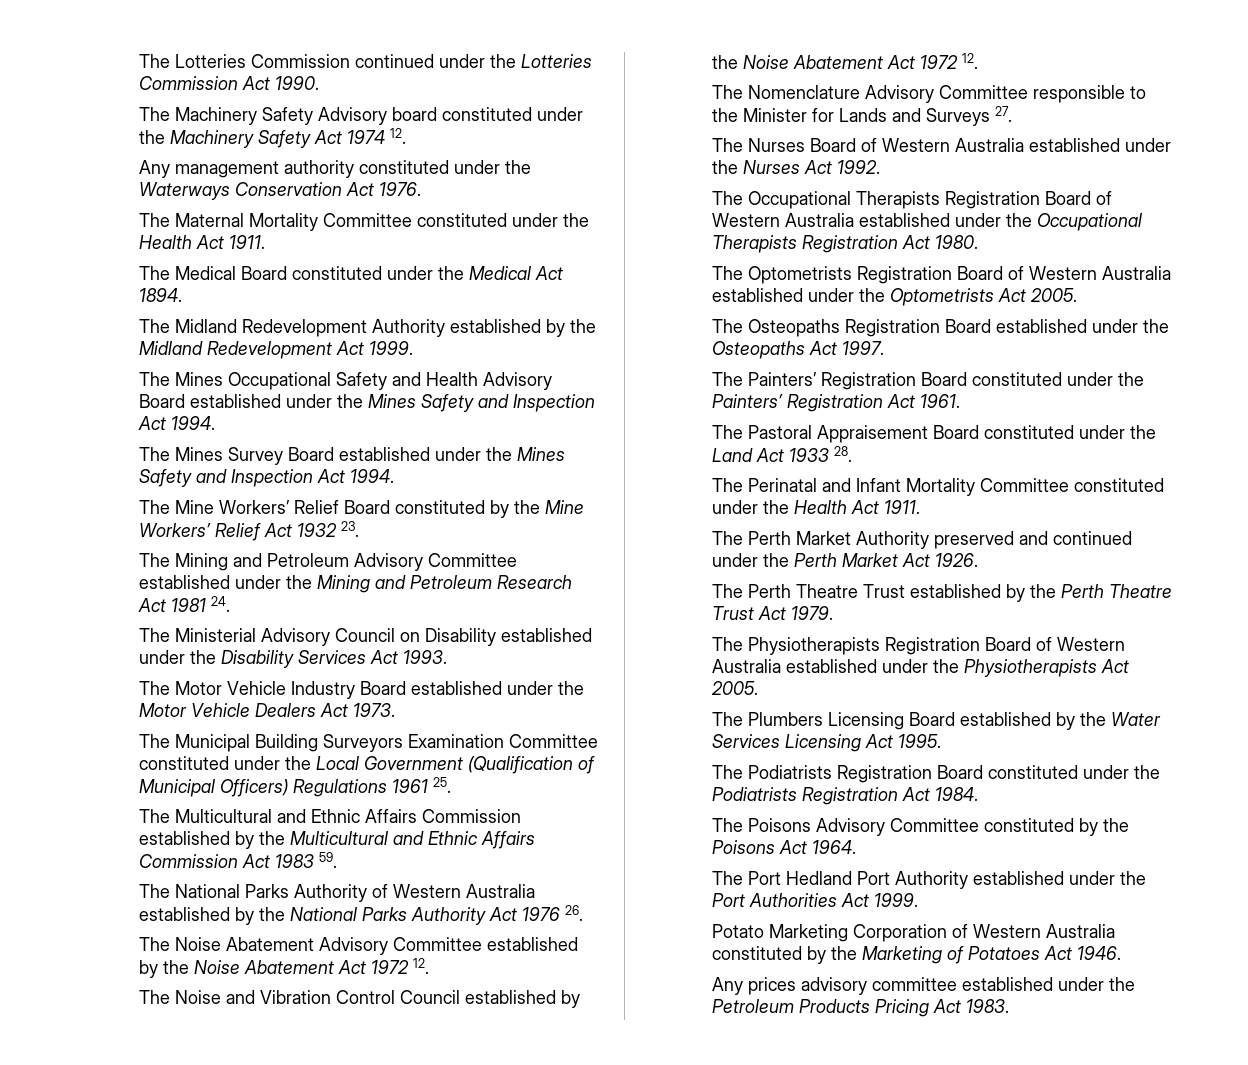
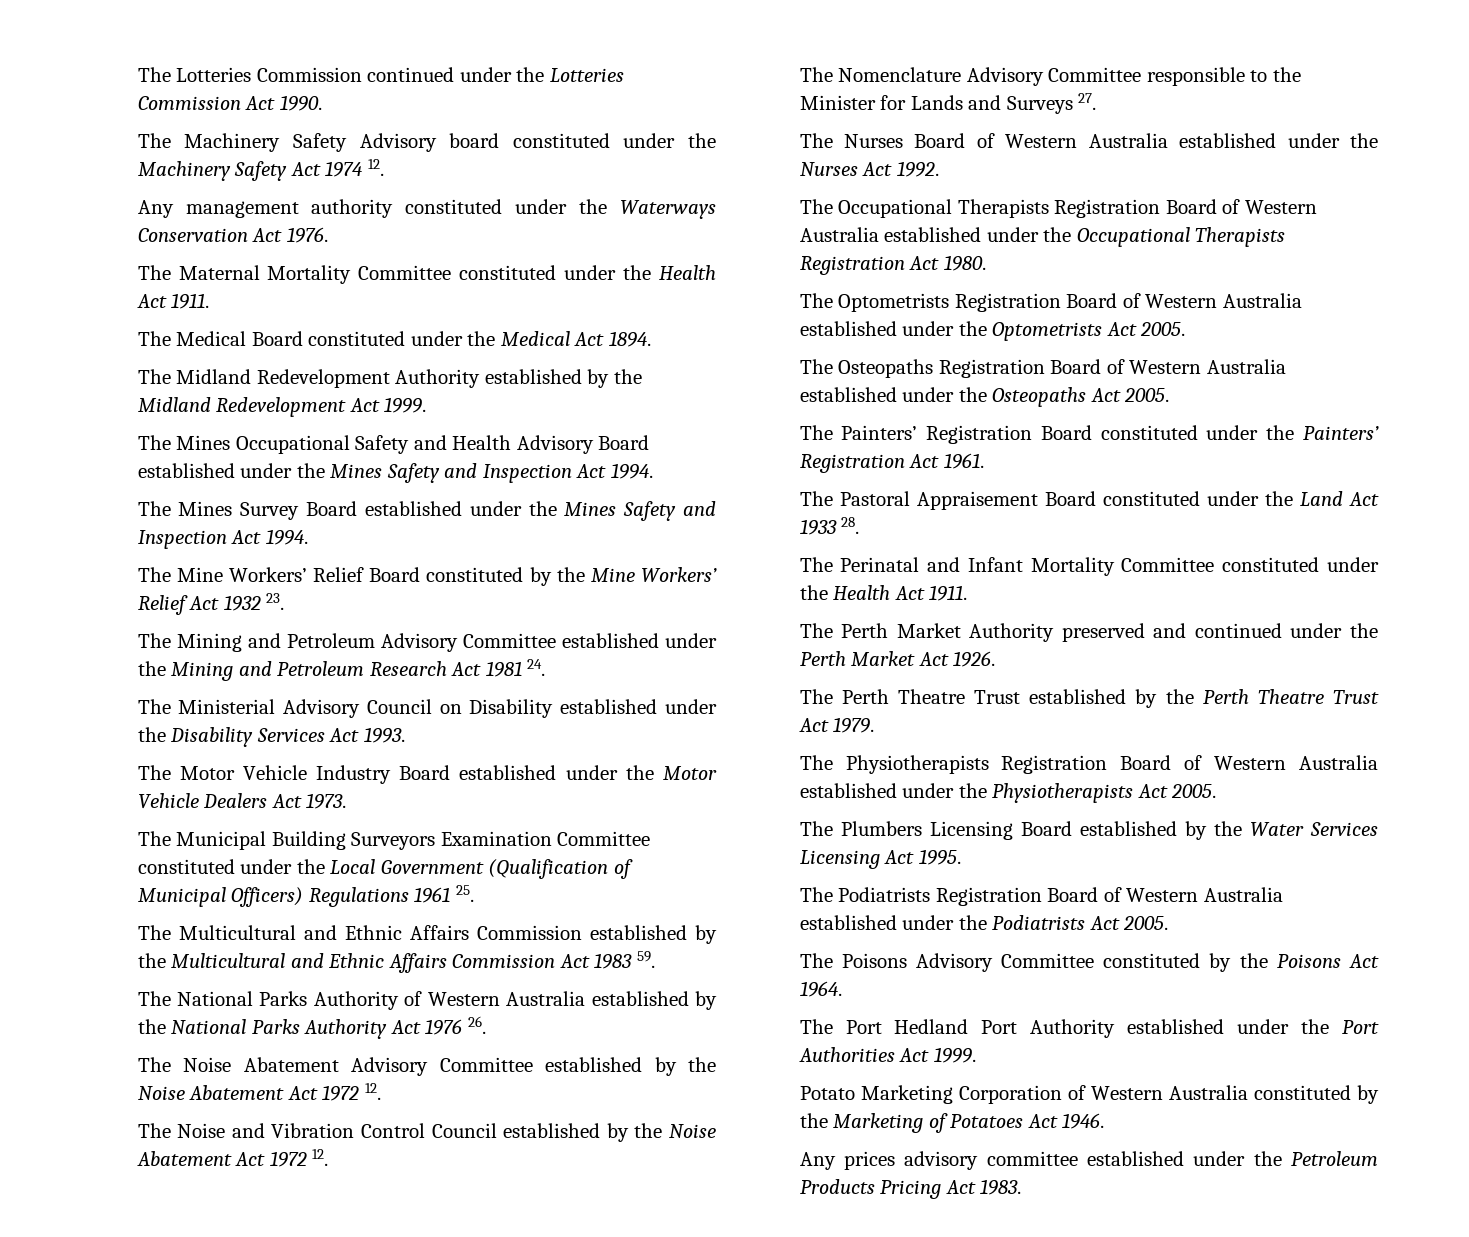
(992, 326) none -> [1106,359,1286,374] of Western Australia
[842,341,885,355] 1997. -> [1124,388,1170,402] 2005.
[988,765,1161,779] [712,787,979,805] constituted under the Podiatrists Registration Act 1984. -> [1103,887,1283,902] [799,915,1169,930] of Western Australia established under the Podiatrists Act 2005.

